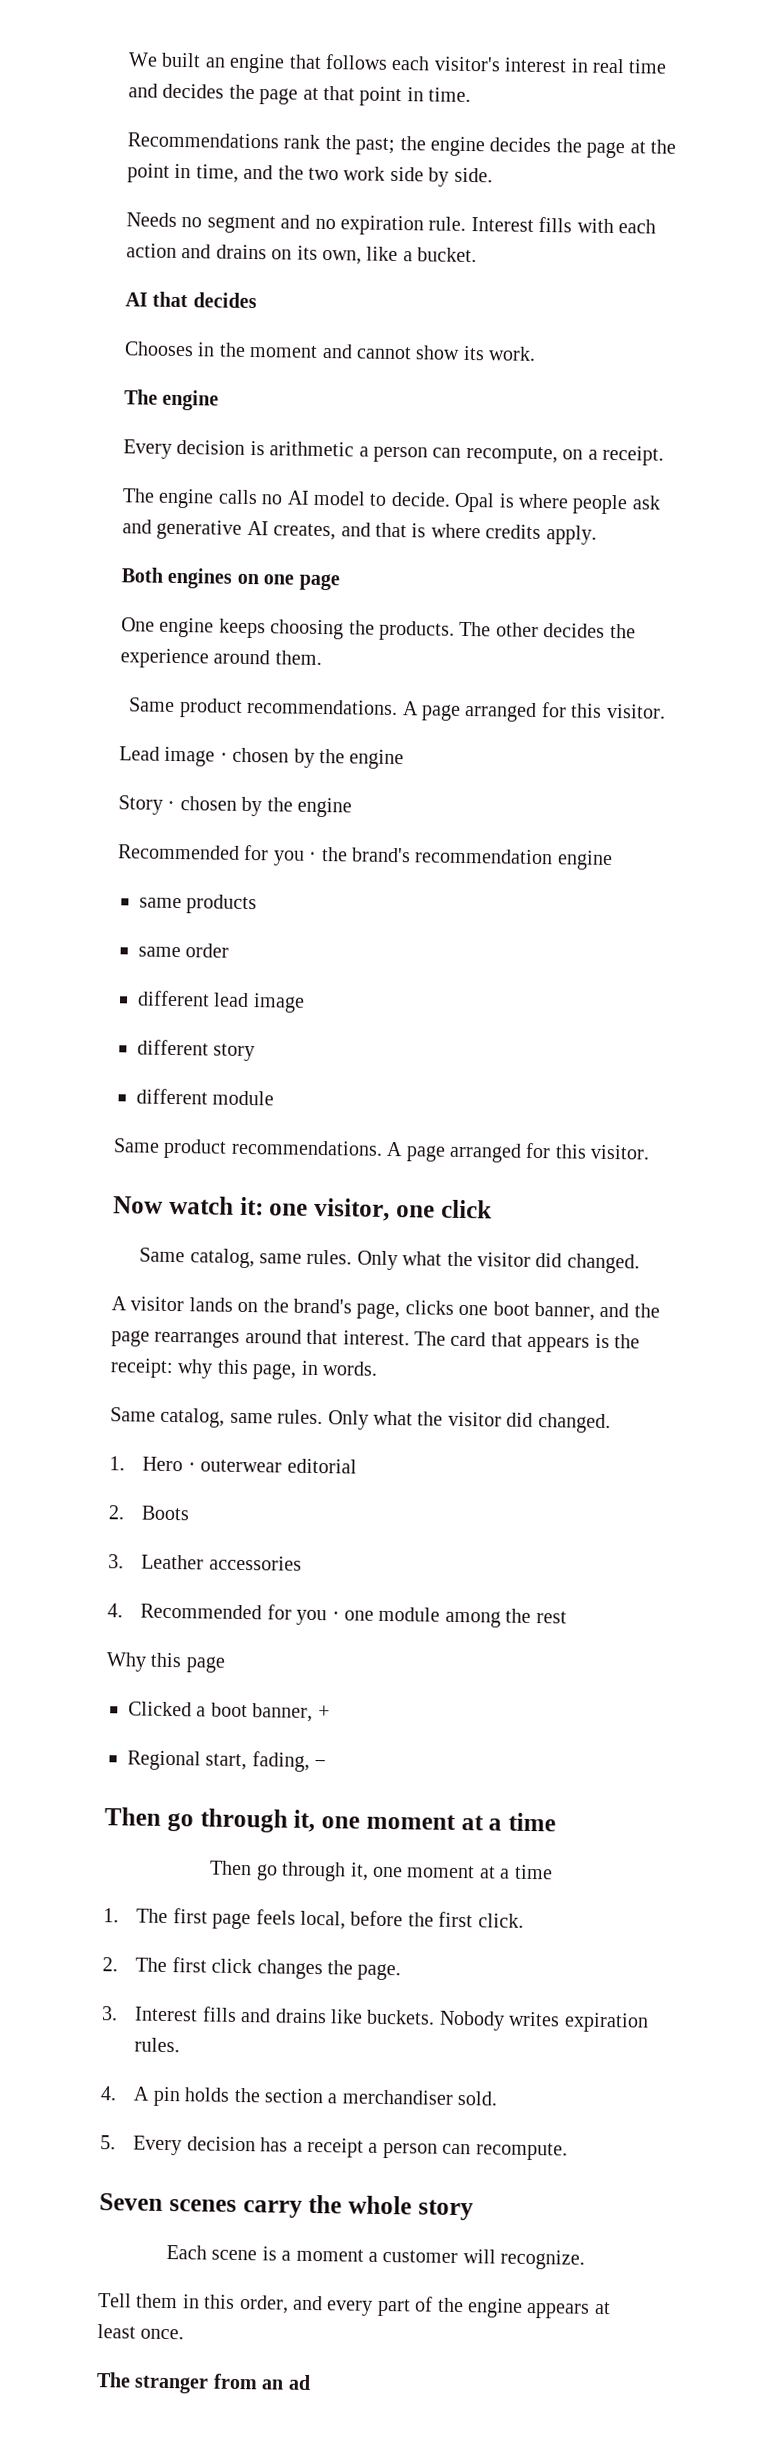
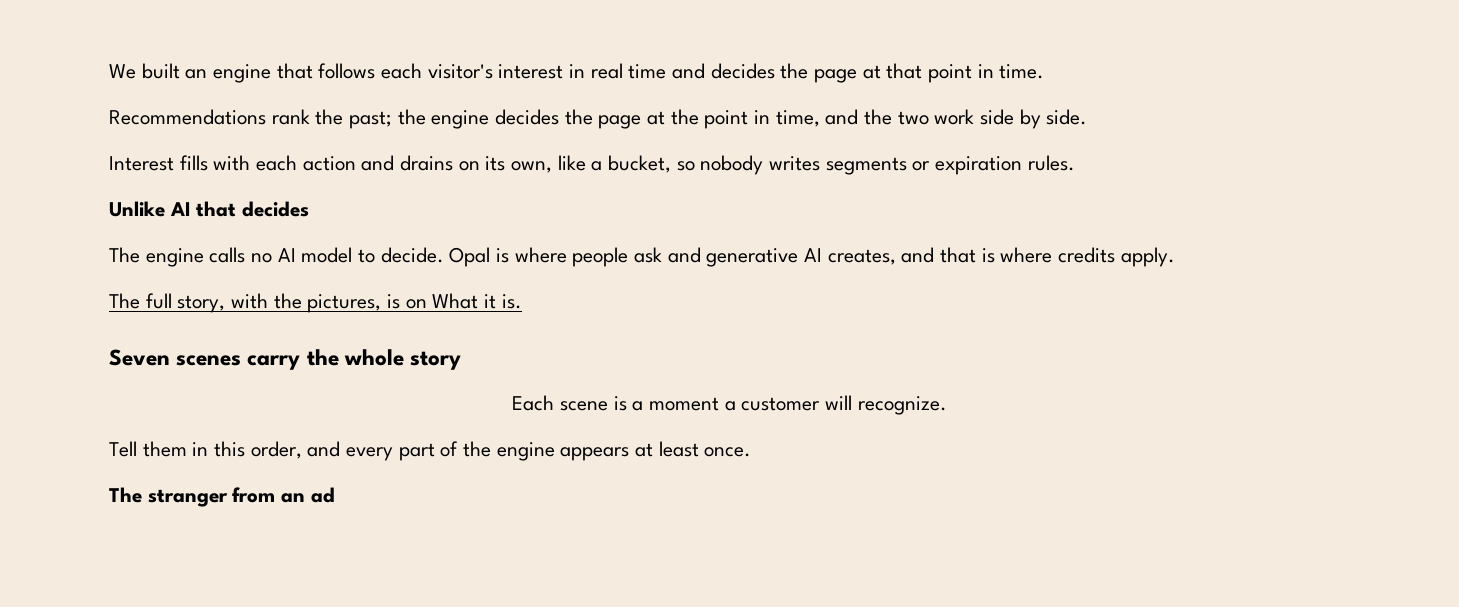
[126,212,467,236] Needs no segment and no expiration rule. -> (1088, 117) none
[417,247,478,263] [125,291,257,309] [124,341,537,361] [124,389,220,411] [123,439,664,466] bucket. // AI that decides // Chooses in the moment and cannot show its work. // The engine // Every decision is arithmetic a person can recompute, on a receipt. -> [608,155,1075,175] [109,201,310,217] bucket, so nobody writes segments or expiration rules. // Unlike AI that decides
[121,567,340,591] [121,617,636,641] [120,648,322,669] [129,697,666,722] [119,746,405,770] [118,795,352,818] [117,844,613,871] [139,894,258,915] [138,943,230,958] [137,990,305,1013] [137,1039,256,1062] [136,1088,275,1106] [113,1138,651,1163] [113,1195,492,1221] [139,1247,640,1274] [111,1296,660,1321] [111,1329,640,1353] [110,1358,378,1380] [110,1407,611,1434] [109,1456,357,1474] [108,1505,191,1521] [108,1554,302,1571] [107,1603,567,1628] [106,1652,225,1673] [128,1701,330,1722] [127,1750,327,1772] [104,1807,556,1833] [209,1860,553,1882] [103,1908,524,1930] [102,1957,402,1981] [101,2006,649,2033] [134,2037,181,2053] [100,2086,499,2107] [100,2135,568,2161] Both engines on one page // One engine keeps choosing the products. The other decides the experience around them. // Same product recommendations. A page arranged for this visitor. // Lead image · chosen by the engine // Story · chosen by the engine // Recommended for you · the brand's recommendation engine // same products // same order // different lead image // different story // different module // Same product recommendations. A page arranged for this visitor. // Now watch it: one visitor, one click // Same catalog, same rules. Only what the visitor did changed. // A visitor lands on the brand's page, clicks one boot banner, and the page rearranges around that interest. The card that appears is the receipt: why this page, in words. // Same catalog, same rules. Only what the visitor did changed. // 1. Hero · outerwear editorial // 2. Boots // 3. Leather accessories // 4. Recommended for you · one module among the rest // Why this page // Clicked a boot banner, + // Regional start, fading, − // Then go through it, one moment at a time // Then go through it, one moment at a time // 1. The first page feels local, before the first click. // 2. The first click changes the page. // 3. Interest fills and drains like buckets. Nobody writes expiration rules. // 4. A pin holds the section a merchandiser sold. // 5. Every decision has a receipt a person can recompute. -> [109,293,522,313] The full story, with the pictures, is on What it is.

